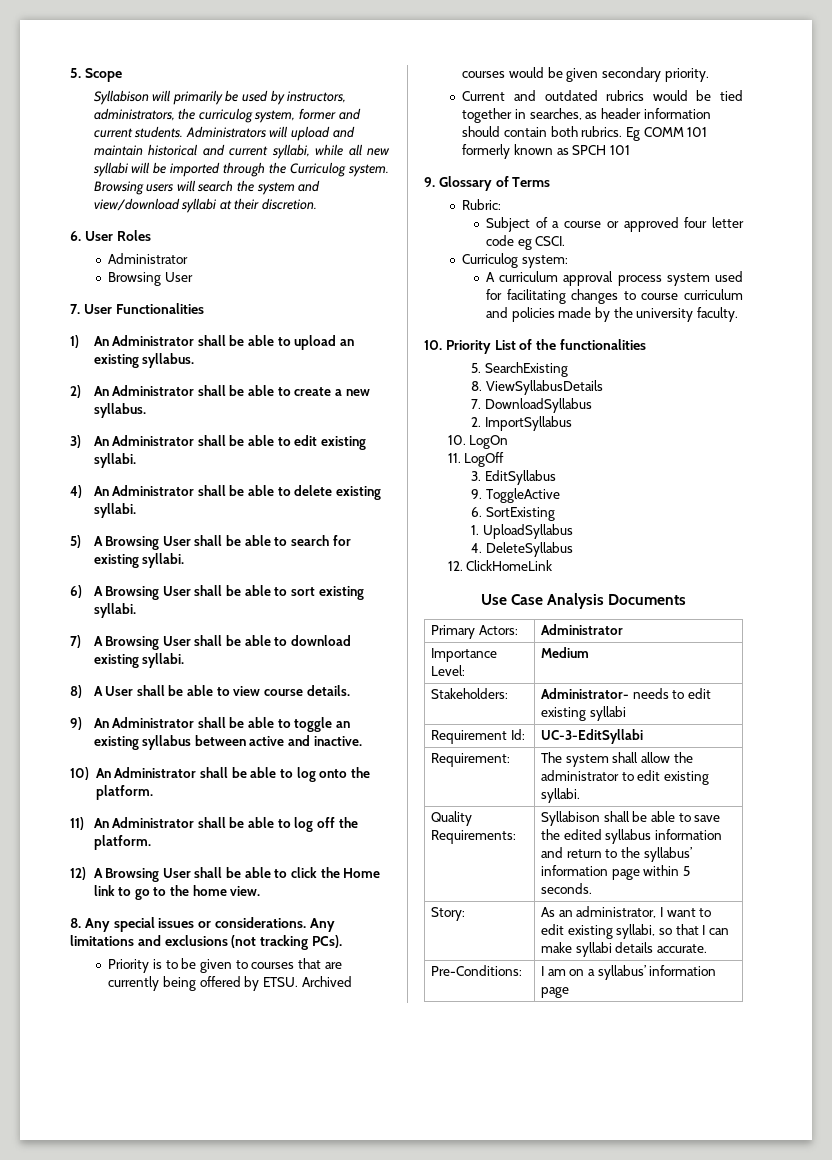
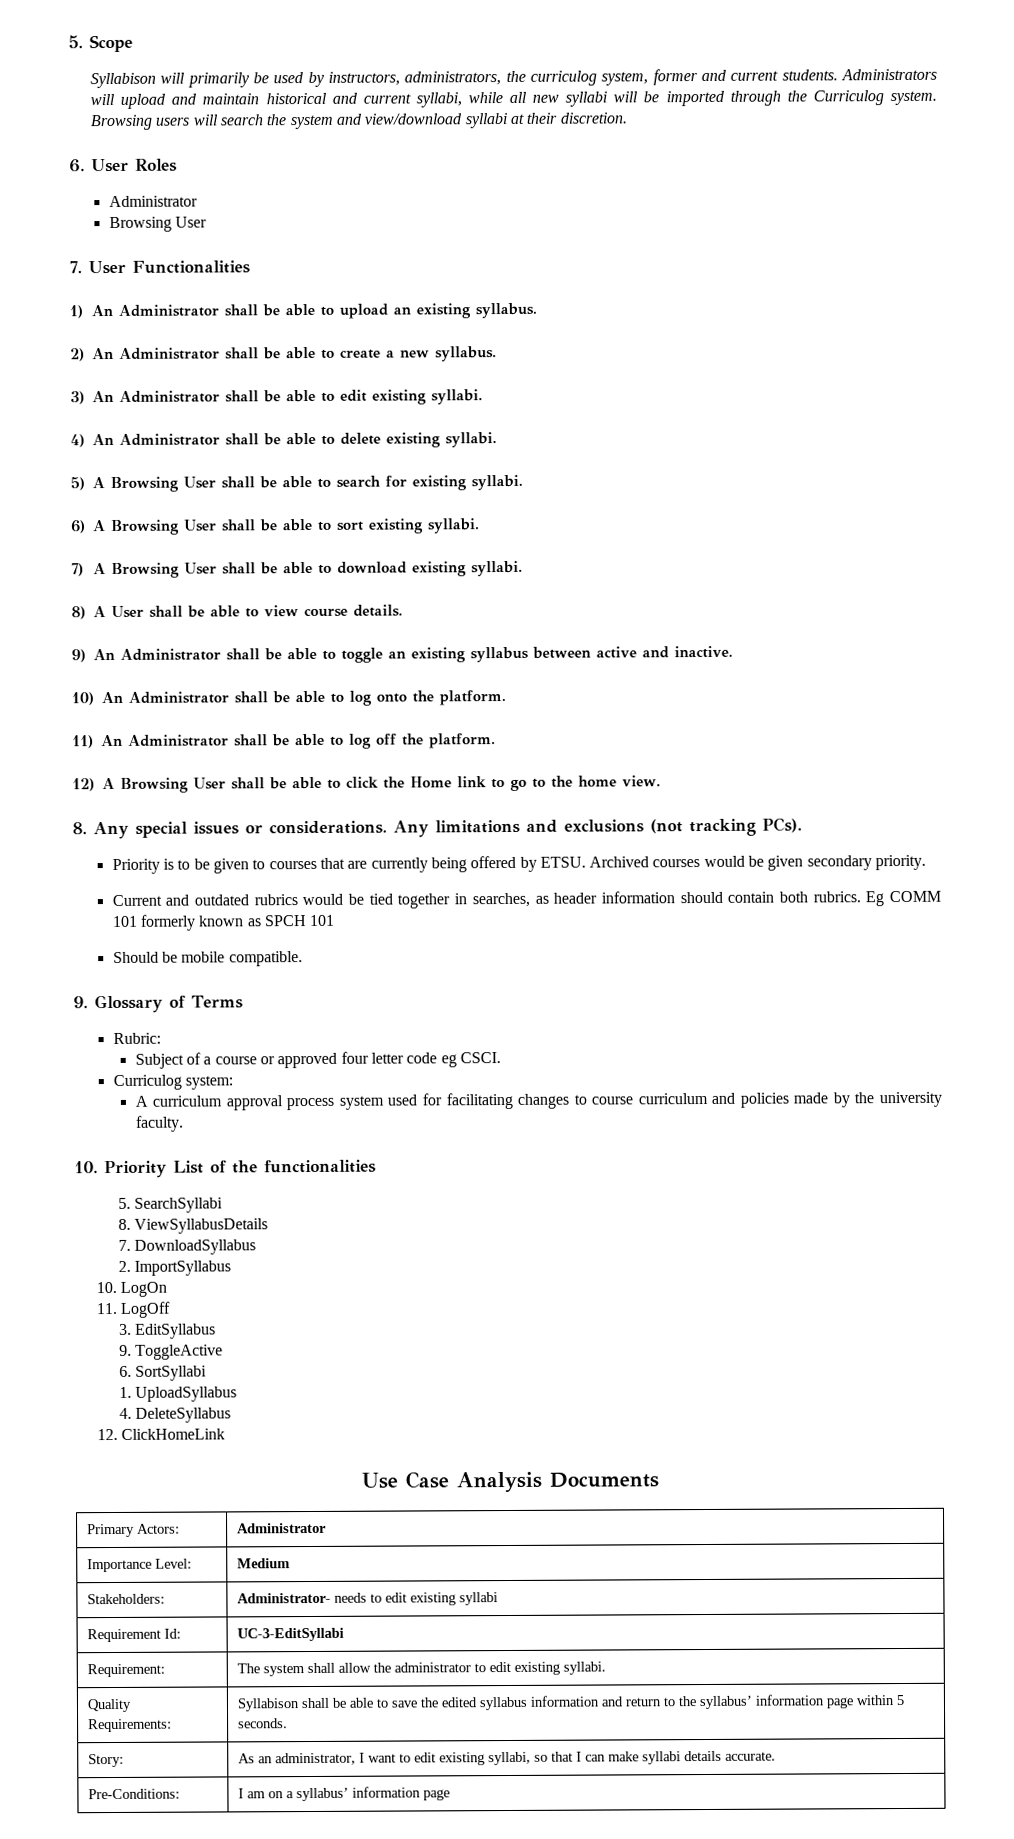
(630, 150) none -> [112,951,303,967] // Should be mobile compatible.
[484,362,568,377] SearchExisting -> [134,1197,224,1213] SearchSyllabi
[485,507,555,521] SortExisting -> [135,1365,208,1381] SortSyllabi

